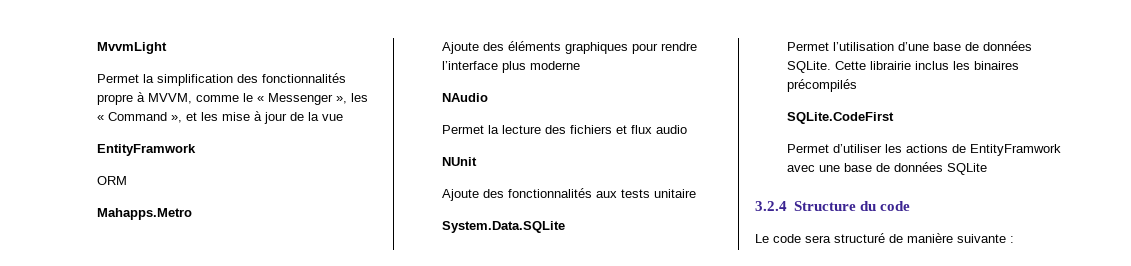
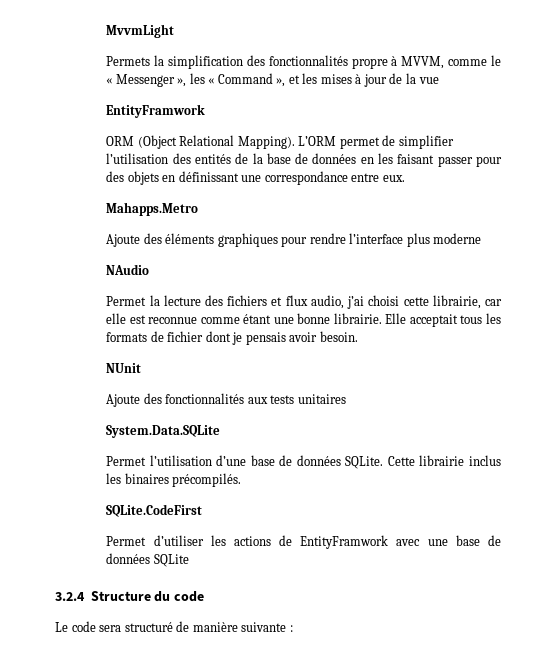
[96,74,139,83] Permet -> [106,56,151,66] Permets
[221,112,250,121] mise -> [320,74,352,84] mises
(127, 180) none -> [137,135,454,149] [106,153,503,167] [106,171,405,185] (Object Relational Mapping). L’ORM permet de simplifier l’utilisation des entités de la base de données en les faisant passer pour des objets en définissant une correspondance entre eux.
[655,125,687,134] audio -> [310,295,502,309] [106,313,502,327] [106,331,358,345] audio, j’ai choisi cette librairie, car elle est reconnue comme étant une bonne librairie. Elle acceptait tous les formats de fichier dont je pensais avoir besoin.
[653,189,696,198] unitaire -> [297,394,346,404] unitaires
[786,79,857,92] précompilés -> [172,473,242,487] précompilés.

